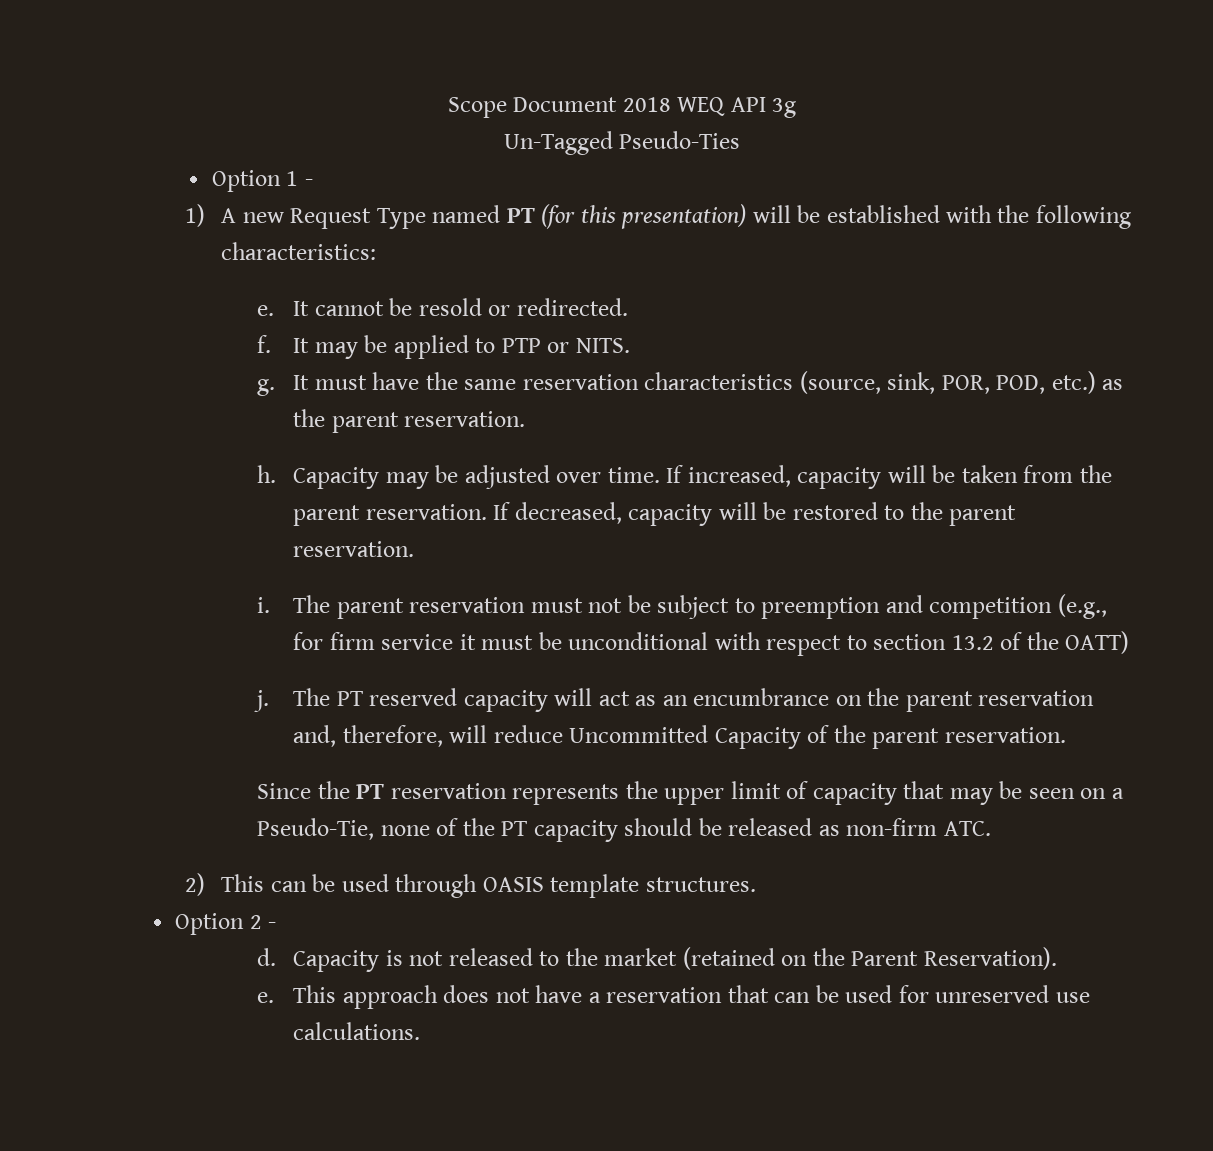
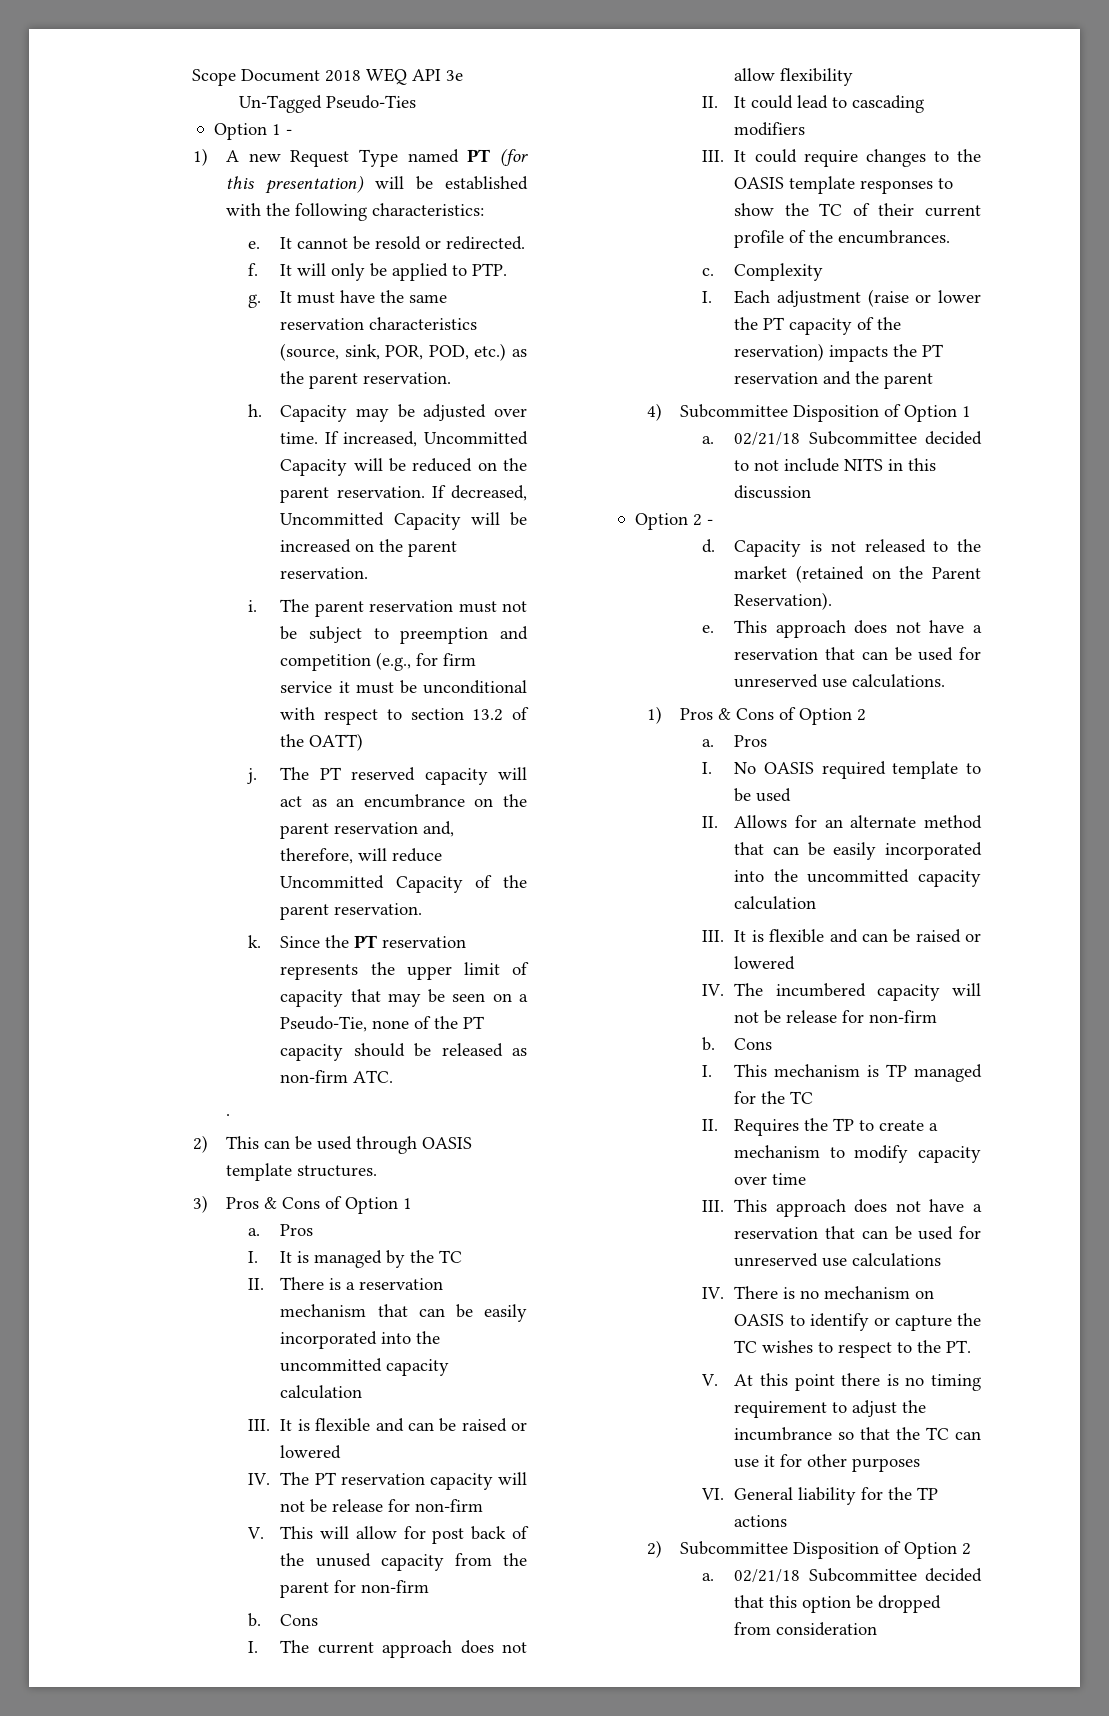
[772,98,797,118] 3g -> [446,70,463,81] 3e
[314,342,358,359] may -> [297,263,366,281] will only
[501,338,630,353] PTP or NITS. -> [472,263,508,276] PTP.
[797,465,1074,489] capacity will be taken from -> [424,431,528,445] [280,458,497,476] Uncommitted Capacity will be reduced on
[628,502,905,526] capacity will be restored to -> [280,512,527,530] [280,539,375,553] Uncommitted Capacity will be increased on
(1066, 735) none -> [247,935,261,948] k.
(991, 828) none -> [226,1114,231,1116] // .
(756, 884) none -> [193,1195,413,1214] [247,1224,314,1236] [247,1250,463,1268] [247,1277,444,1290] [280,1304,527,1322] [280,1331,441,1349] [280,1358,450,1376] [280,1385,363,1399] [247,1418,527,1432] [280,1445,342,1459] [247,1472,527,1490] [280,1499,484,1513] [246,1526,529,1544] [280,1553,527,1571] [280,1580,430,1598] [247,1613,319,1627] [247,1640,527,1658] [734,68,854,86] [701,95,925,113] [734,122,806,136] [701,149,981,167] [734,176,954,194] [734,203,981,217] [734,230,951,248] [701,263,824,281] [701,289,981,307] [734,317,902,335] [734,343,944,362] [734,371,934,389] [647,403,972,422] [701,431,982,446] [734,458,937,472] [734,485,812,499] // 3) Pros & Cons of Option 1 // a. Pros // I. It is managed by the TC // II. There is a reservation mechanism that can be easily incorporated into the uncommitted capacity calculation // III. It is flexible and can be raised or lowered // IV. The PT reservation capacity will not be release for non-firm // V. This will allow for post back of the unused capacity from the parent for non-firm // b. Cons // I. The current approach does not allow flexibility // II. It could lead to cascading modifiers // III. It could require changes to the OASIS template responses to show the TC of their current profile of the encumbrances. // c. Complexity // I. Each adjustment (raise or lower the PT capacity of the reservation) impacts the PT reservation and the parent // 4) Subcommittee Disposition of Option 1 // a. 02/21/18 Subcommittee decided to not include NITS in this discussion
(421, 1031) none -> [647,706,867,725] [701,735,768,747] [701,761,981,779] [734,788,792,802] [701,815,982,829] [734,842,982,860] [734,869,981,887] [734,896,817,910] [701,929,981,943] [734,956,796,970] [701,983,981,1001] [734,1010,938,1024] [701,1037,773,1051] [701,1064,982,1082] [734,1091,814,1104] [701,1118,939,1136] [734,1145,981,1163] [734,1173,807,1185] [701,1199,982,1217] [734,1226,981,1240] [734,1253,942,1267] [701,1286,935,1299] [734,1313,981,1331] [734,1340,972,1358] [700,1373,981,1391] [734,1400,927,1418] [734,1427,981,1441] [734,1454,921,1472] [700,1487,939,1505] [734,1515,788,1527] [647,1540,972,1559] [701,1568,982,1583] [734,1595,942,1613] [734,1622,878,1636] // 1) Pros & Cons of Option 2 // a. Pros // I. No OASIS required template to be used // II. Allows for an alternate method that can be easily incorporated into the uncommitted capacity calculation // III. It is flexible and can be raised or lowered // IV. The incumbered capacity will not be release for non-firm // b. Cons // I. This mechanism is TP managed for the TC // II. Requires the TP to create a mechanism to modify capacity over time // III. This approach does not have a reservation that can be used for unreserved use calculations // IV. There is no mechanism on OASIS to identify or capture the TC wishes to respect to the PT. // V. At this point there is no timing requirement to adjust the incumbrance so that the TC can use it for other purposes // VI. General liability for the TP actions // 2) Subcommittee Disposition of Option 2 // a. 02/21/18 Subcommittee decided that this option be dropped from consideration

